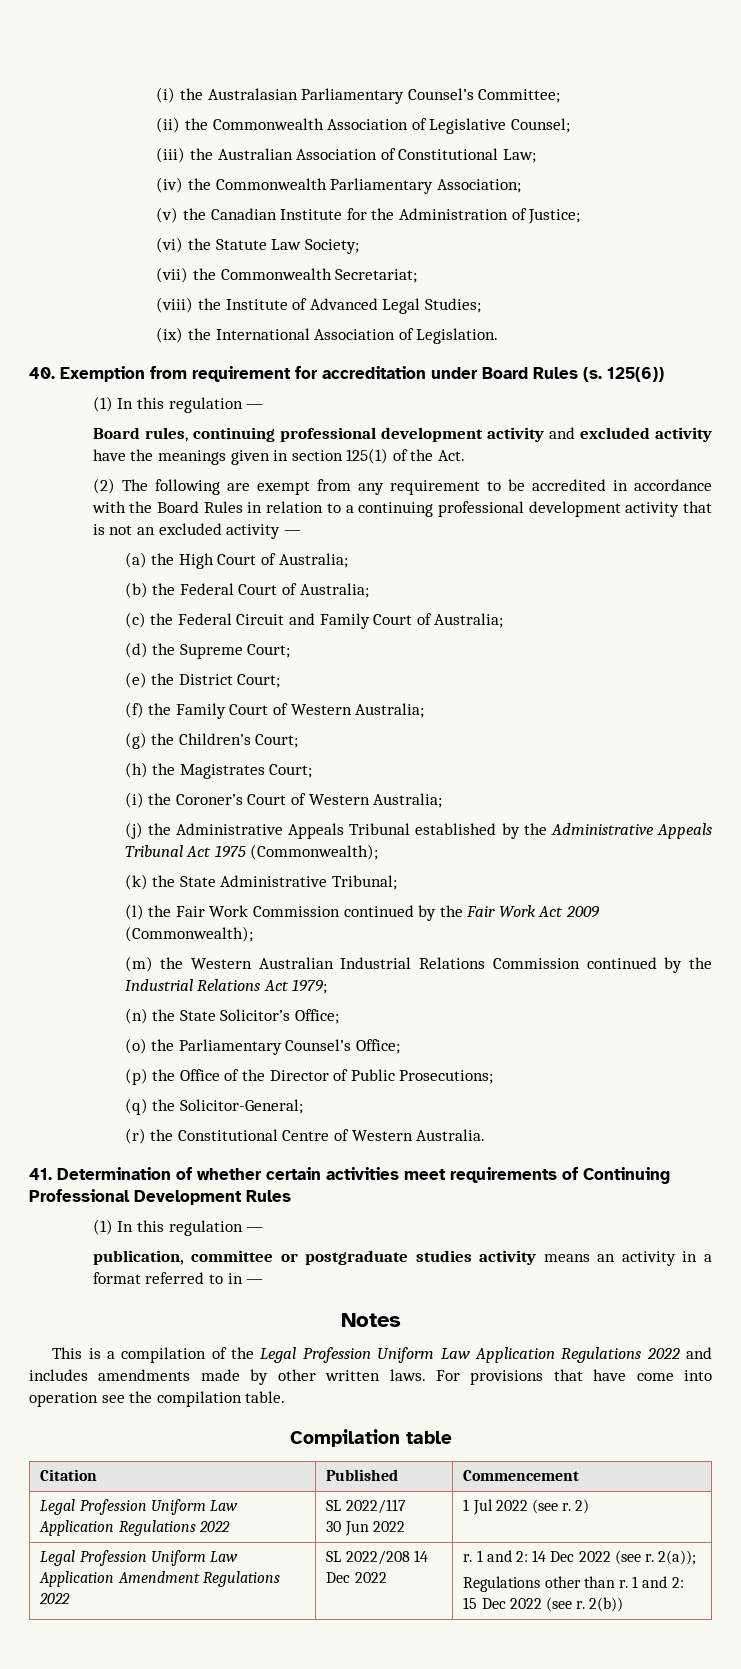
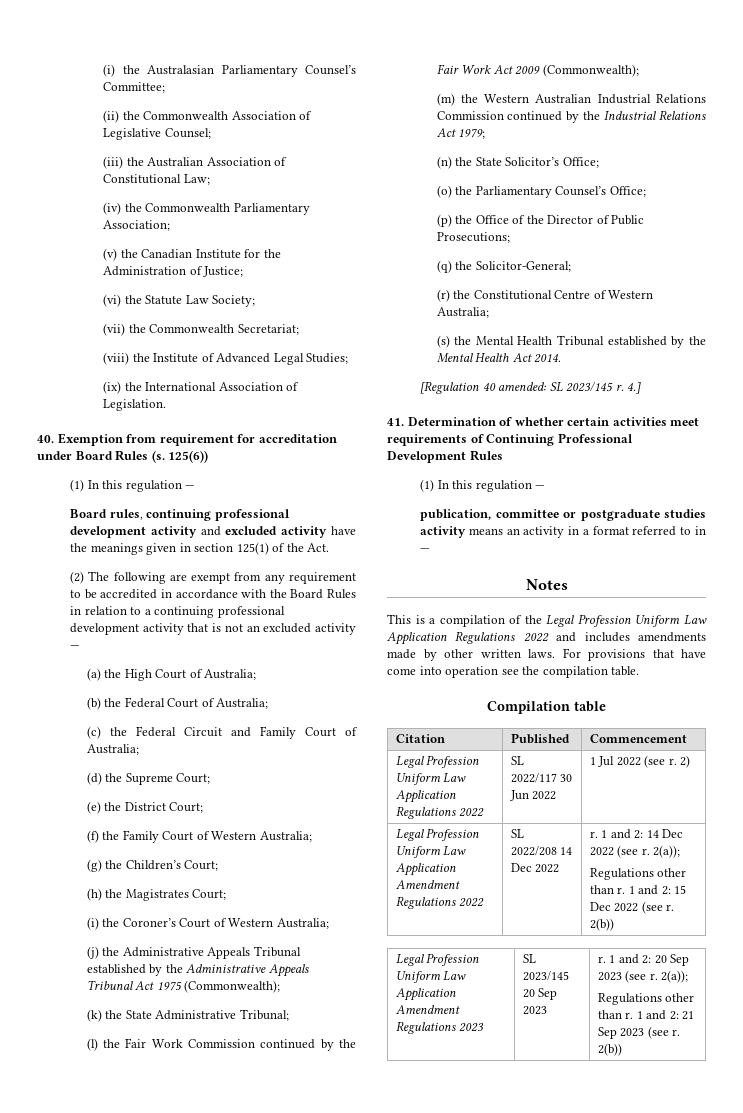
[416,1129,486,1141] Australia. -> [436,307,489,318] [436,335,706,348] [436,353,562,363] [420,381,642,394] Australia; // (s) the Mental Health Tribunal established by the Mental Health Act 2014. // [Regulation 40 amended: SL 2023/145 r. 4.]
(406, 1506) // -> (557, 778) none
(624, 1604) none -> [395,953,480,966] [395,971,467,983] [395,988,456,1001] [395,1005,460,1014] [395,1021,485,1034] [522,954,536,963] [522,971,569,981] [522,988,558,1000] [522,1006,547,1015] [597,954,690,966] [597,970,689,983] [597,993,695,1005] [597,1010,695,1020] [597,1026,681,1039] [597,1043,622,1056] // Legal Profession Uniform Law Application Amendment Regulations 2023 | SL 2023/145 20 Sep 2023 | r. 1 and 2: 20 Sep 2023 (see r. 2(a)); // Regulations other than r. 1 and 2: 21 Sep 2023 (see r. 2(b))

